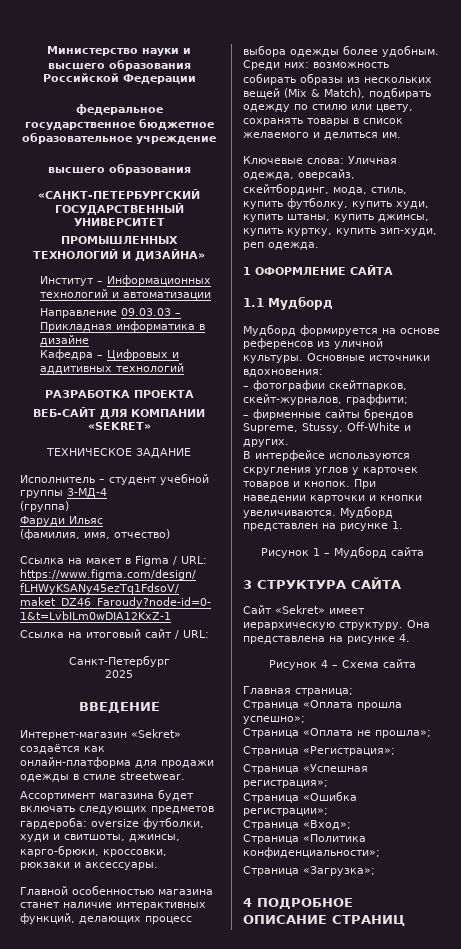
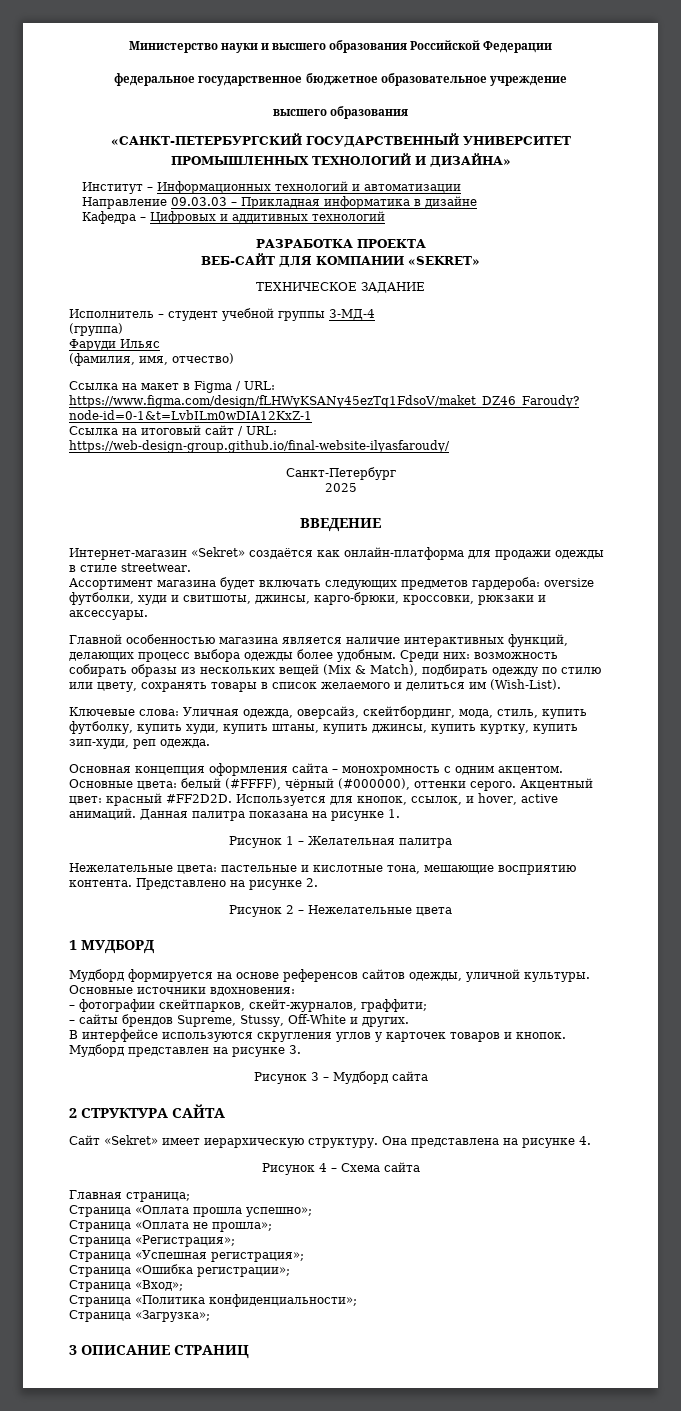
(209, 634) none -> [69,440,450,453] https://web-design-group.github.io/final-website-ilyasfaroudy/
[20,902,60,908] станет -> [282,637,342,644] является
[382,132,401,138] им. -> [469,679,561,690] им (Wish-List).
[243,265,393,275] [243,296,333,310] 1 ОФОРМЛЕНИЕ САЙТА // 1.1 Мудборд -> [69,763,563,776] [69,778,593,791] [69,793,558,806] [69,808,400,821] [229,836,452,848] [69,863,576,875] [69,878,318,890] [229,905,452,917] [69,940,154,954] Основная концепция оформления сайта – монохромность с одним акцентом. Основные цвета: белый (#FFFF), чёрный (#000000), оттенки серого. Акцентный цвет: красный #FF2D2D. Используется для кнопок, ссылок, и hover, active анимаций. Данная палитра показана на рисунке 1. // Рисунок 1 – Желательная палитра // Нежелательные цвета: пастельные и кислотные тона, мешающие восприятию контента. Представлено на рисунке 2. // Рисунок 2 – Нежелательные цвета // 1 МУДБОРД
[317,341,330,347] из -> [362,969,462,981] сайтов одежды,
[253,409,321,420] фирменные -> (75, 1022) none
[354,479,376,489] [243,495,422,503] [243,510,336,518] При наведении карточки и кнопки увеличиваются. -> (566, 1035) none
[392,521,403,529] [260,548,320,558] 1. // Рисунок 1 -> [289,1045,301,1054] [253,1072,319,1084] 3. // Рисунок 3
[243,580,252,589] 3 -> [69,1108,77,1118] 2
[243,898,353,909] 4 ПОДРОБНОЕ -> [69,1345,77,1355] 3

